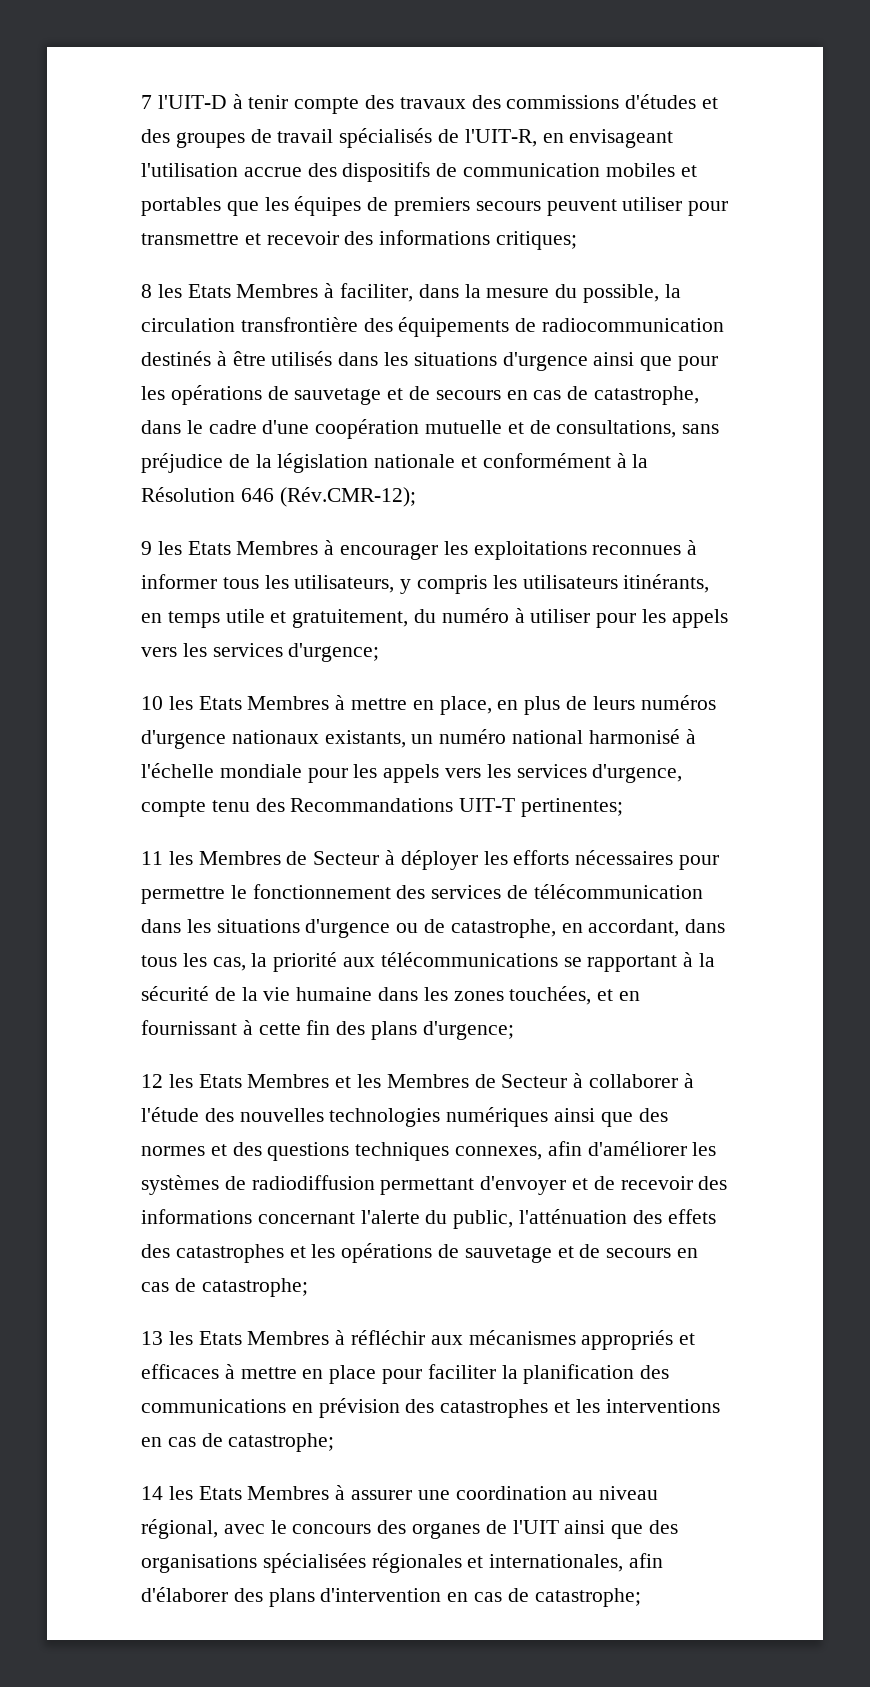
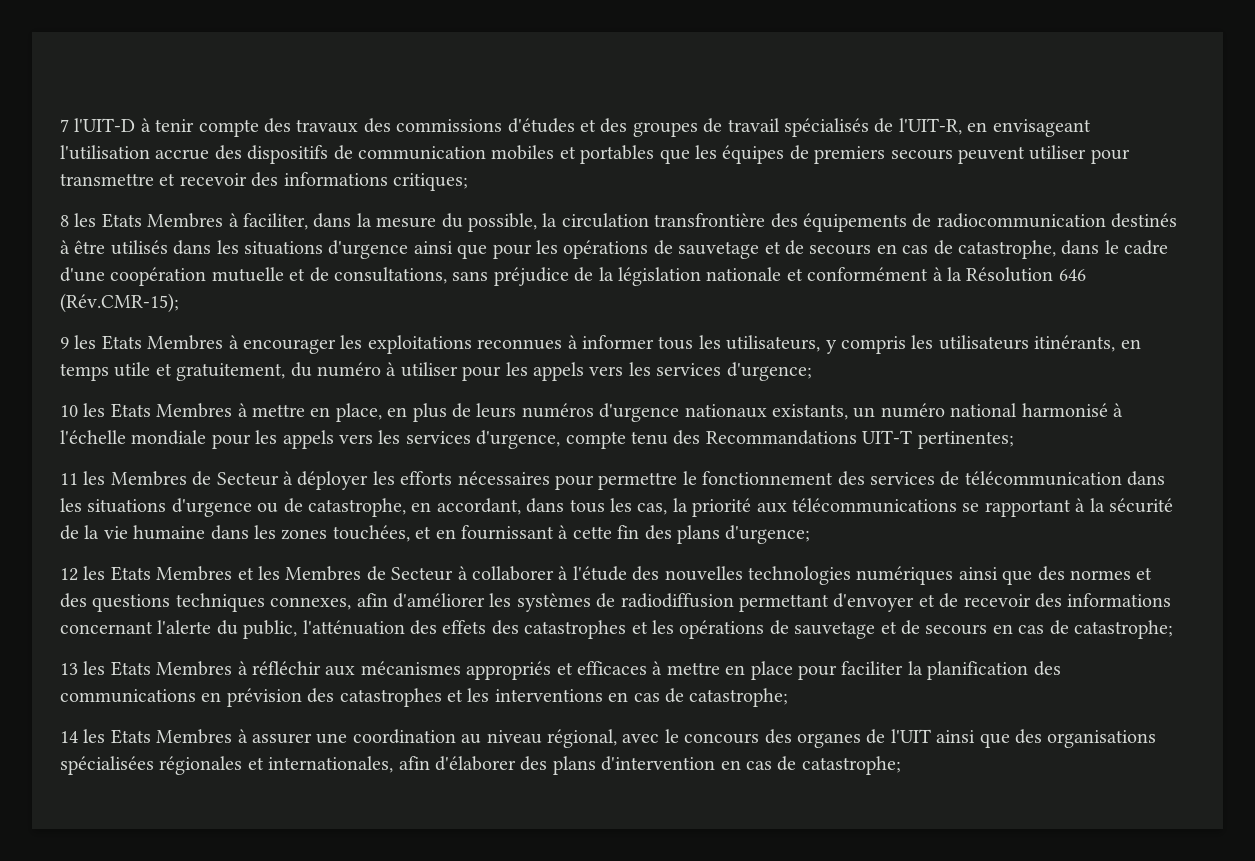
[279,487,416,507] (Rév.CMR-12); -> [60,293,179,313] (Rév.CMR-15);

